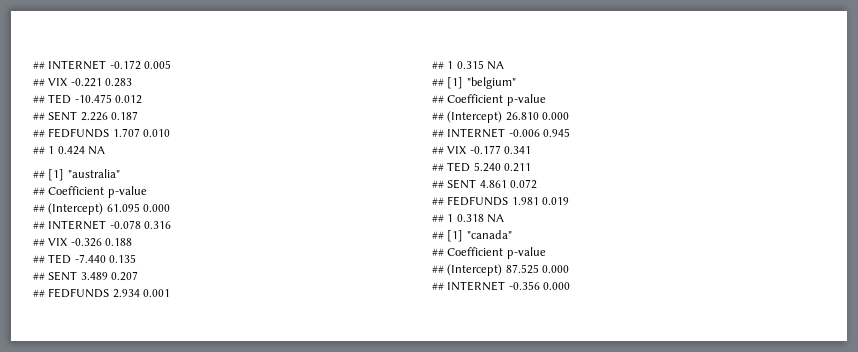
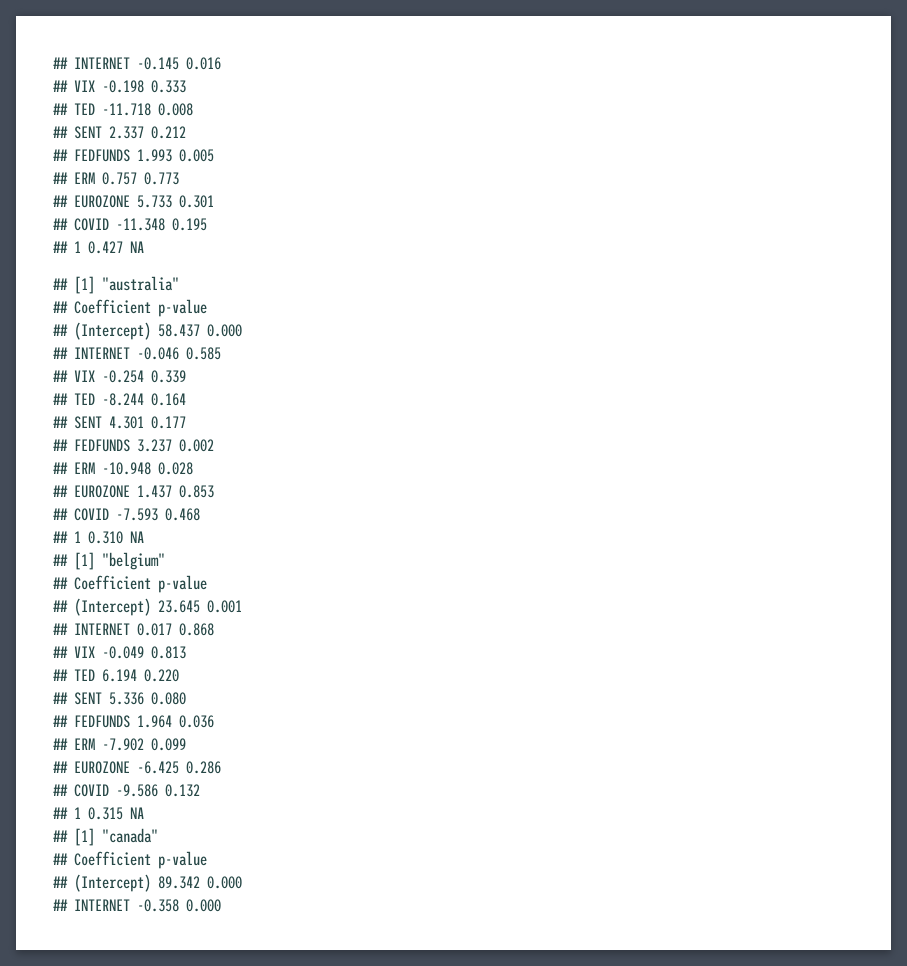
[33,60,172,70] [33,78,133,87] [33,94,143,104] [33,111,139,121] [33,128,171,138] [33,146,85,155] ## INTERNET -0.172 0.005 // ## VIX -0.221 0.283 // ## TED -10.475 0.012 // ## SENT 2.226 0.187 // ## FEDFUNDS 1.707 0.010 // ## 1 0.424 -> [53,57,221,70] [53,80,186,93] [53,103,193,116] [53,126,186,139] [53,149,214,162] [53,172,179,185] [53,195,214,208] [53,218,207,231] [53,241,123,254] ## INTERNET -0.145 0.016 // ## VIX -0.198 0.333 // ## TED -11.718 0.008 // ## SENT 2.337 0.212 // ## FEDFUNDS 1.993 0.005 // ## ERM 0.757 0.773 // ## EUROZONE 5.733 0.301 // ## COVID -11.348 0.195 // ## 1 0.427
[106,203,171,212] [33,220,172,230] [33,238,133,247] [33,254,137,264] [33,271,139,281] [33,288,171,298] [432,60,484,69] 61.095 0.000 // ## INTERNET -0.078 0.316 // ## VIX -0.326 0.188 // ## TED -7.440 0.135 // ## SENT 3.489 0.207 // ## FEDFUNDS 2.934 0.001 // ## 1 0.315 -> [158,324,242,337] [53,347,221,360] [53,370,186,383] [53,393,186,406] [53,416,186,429] [53,439,214,452] [53,462,193,475] [53,485,214,498] [53,508,200,521] [53,531,123,544] 58.437 0.000 // ## INTERNET -0.046 0.585 // ## VIX -0.254 0.339 // ## TED -8.244 0.164 // ## SENT 4.301 0.177 // ## FEDFUNDS 3.237 0.002 // ## ERM -10.948 0.028 // ## EUROZONE 1.437 0.853 // ## COVID -7.593 0.468 // ## 1 0.310
[505,112,570,121] [432,128,571,138] [432,145,532,154] [432,162,532,172] [432,179,538,189] [432,196,570,206] [432,214,484,222] 26.810 0.000 // ## INTERNET -0.006 0.945 // ## VIX -0.177 0.341 // ## TED 5.240 0.211 // ## SENT 4.861 0.072 // ## FEDFUNDS 1.981 0.019 // ## 1 0.318 -> [158,600,242,613] [53,623,214,636] [53,646,186,659] [53,669,179,682] [53,692,186,705] [53,715,214,728] [53,738,186,751] [53,761,221,774] [53,784,200,797] [53,807,123,820] 23.645 0.001 // ## INTERNET 0.017 0.868 // ## VIX -0.049 0.813 // ## TED 6.194 0.220 // ## SENT 5.336 0.080 // ## FEDFUNDS 1.964 0.036 // ## ERM -7.902 0.099 // ## EUROZONE -6.425 0.286 // ## COVID -9.586 0.132 // ## 1 0.315
[505,264,570,274] [432,281,540,291] 87.525 0.000 // ## INTERNET -0.356 -> [158,876,242,889] [53,899,179,912] 89.342 0.000 // ## INTERNET -0.358

